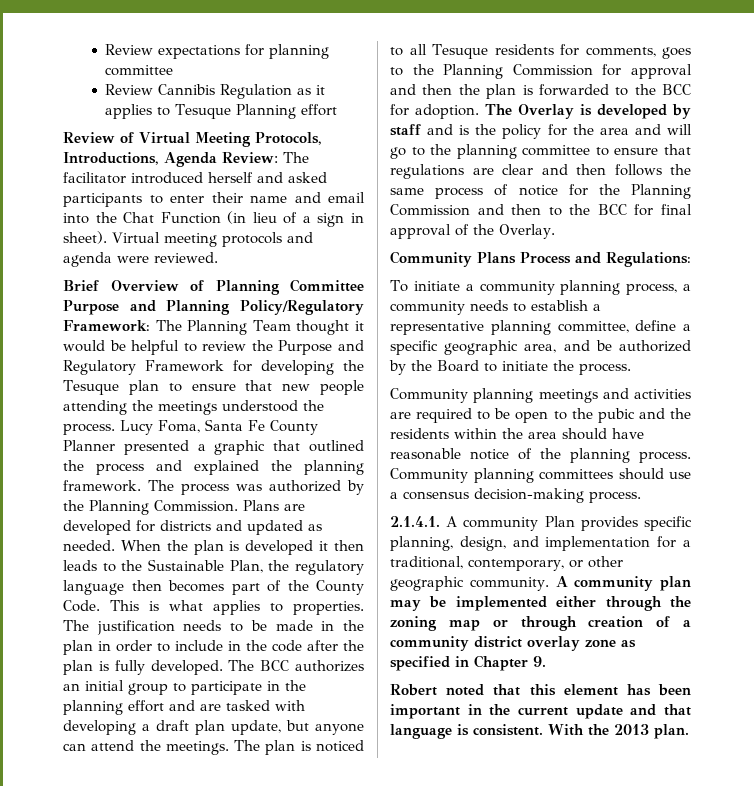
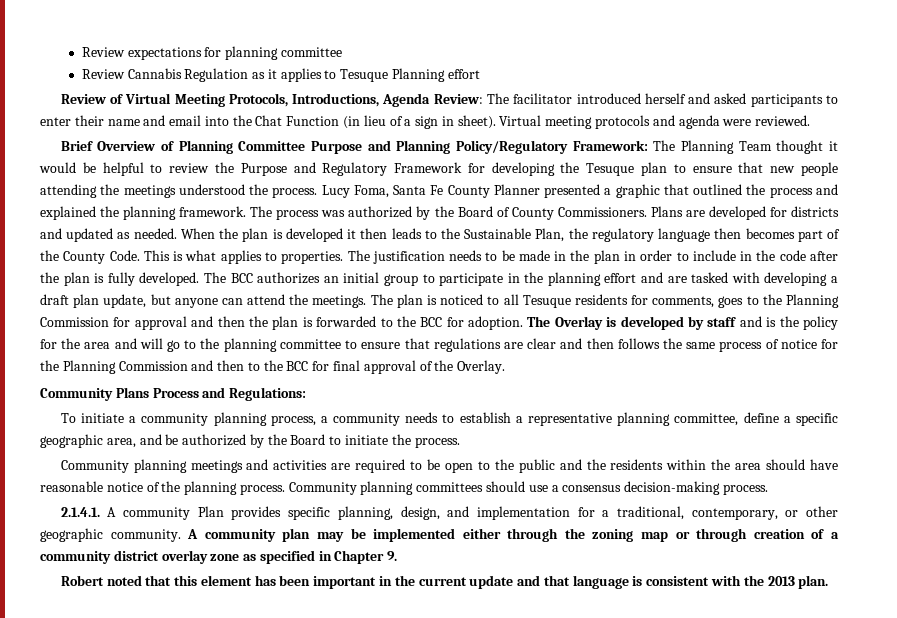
[158,84,216,95] Cannibis -> [127,68,182,79] Cannabis
[89,500,238,515] Planning Commission. -> [457,206,647,220] Board of County Commissioners.
[597,408,635,423] pubic -> [518,459,555,473] public
[473,724,584,736] consistent. With -> [646,575,742,586] consistent with

